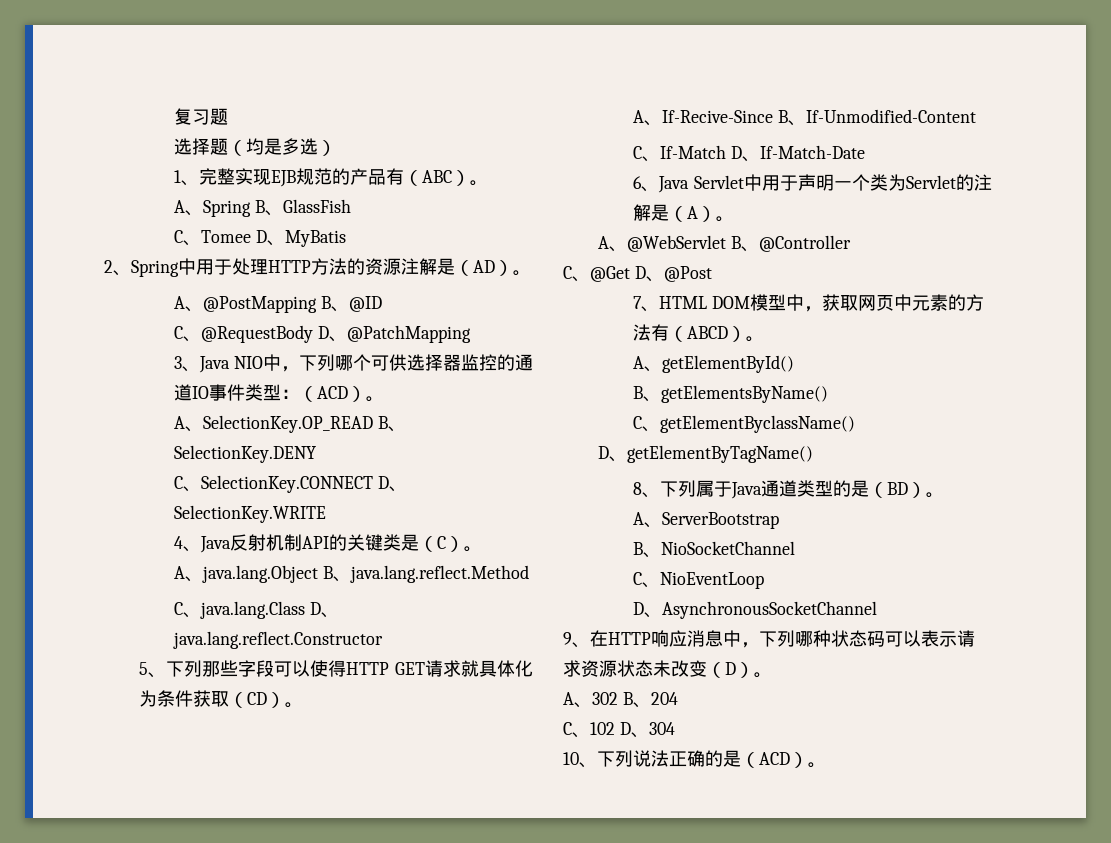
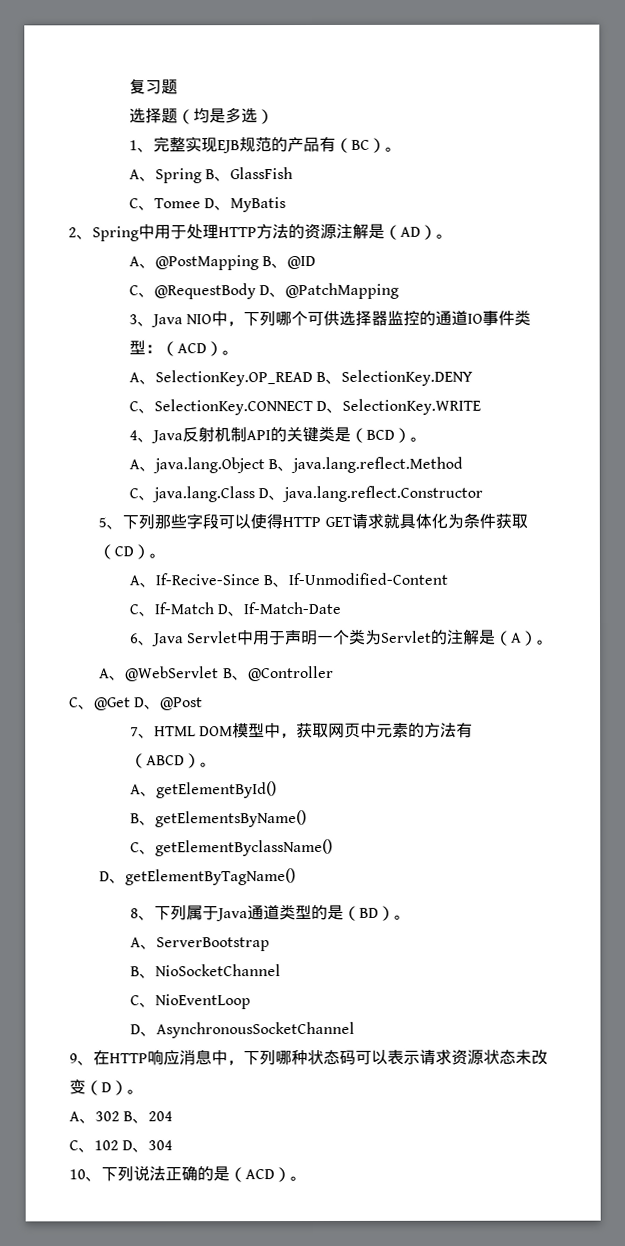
[421,170,452,183] ABC -> [350,139,370,150] BC
[436,536,446,549] C -> [365,429,395,440] BCD

